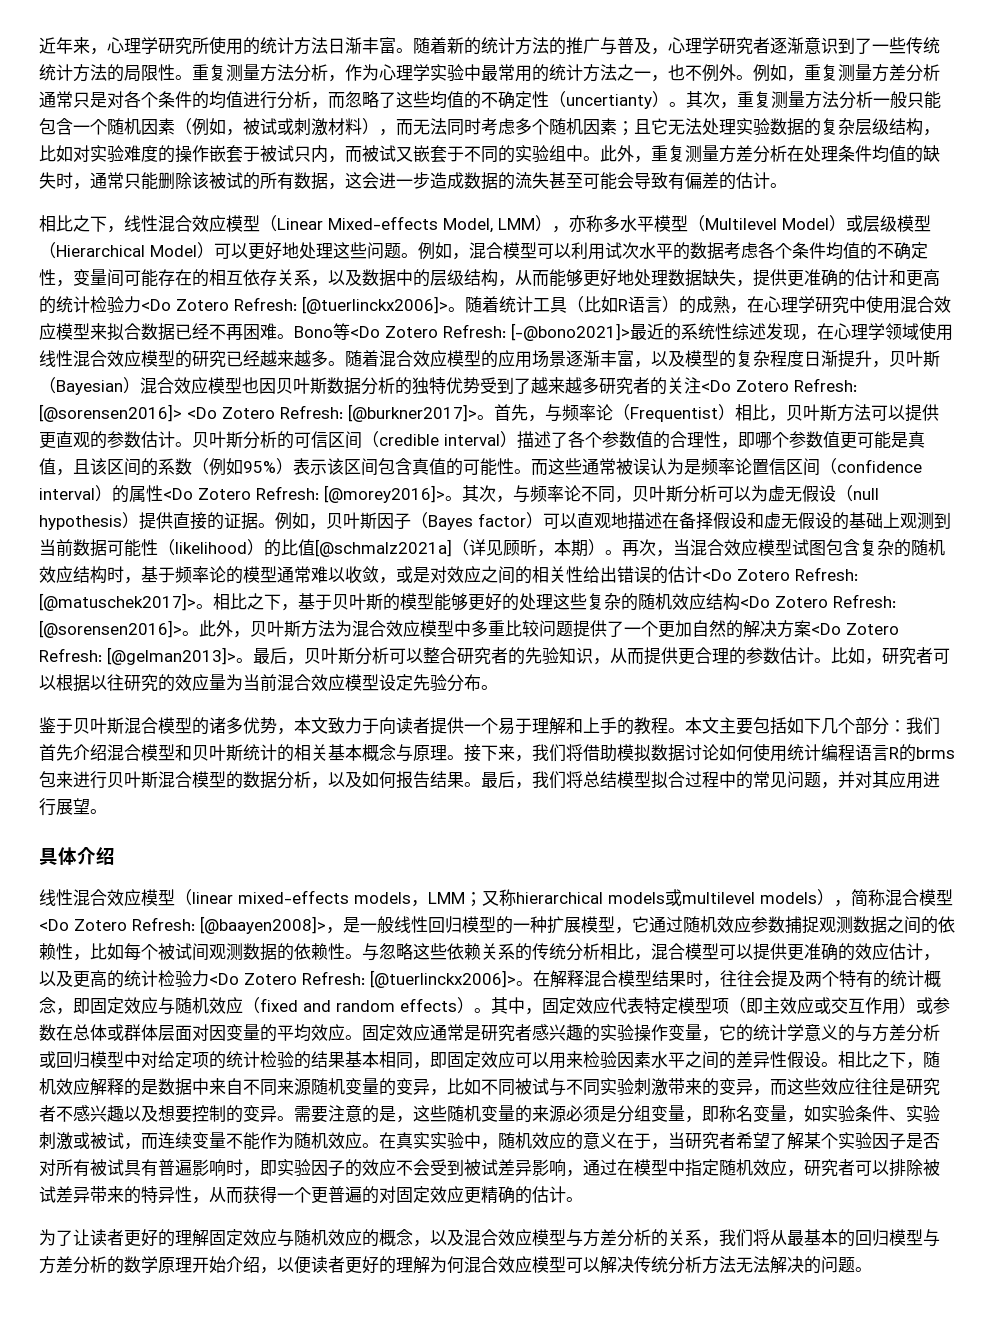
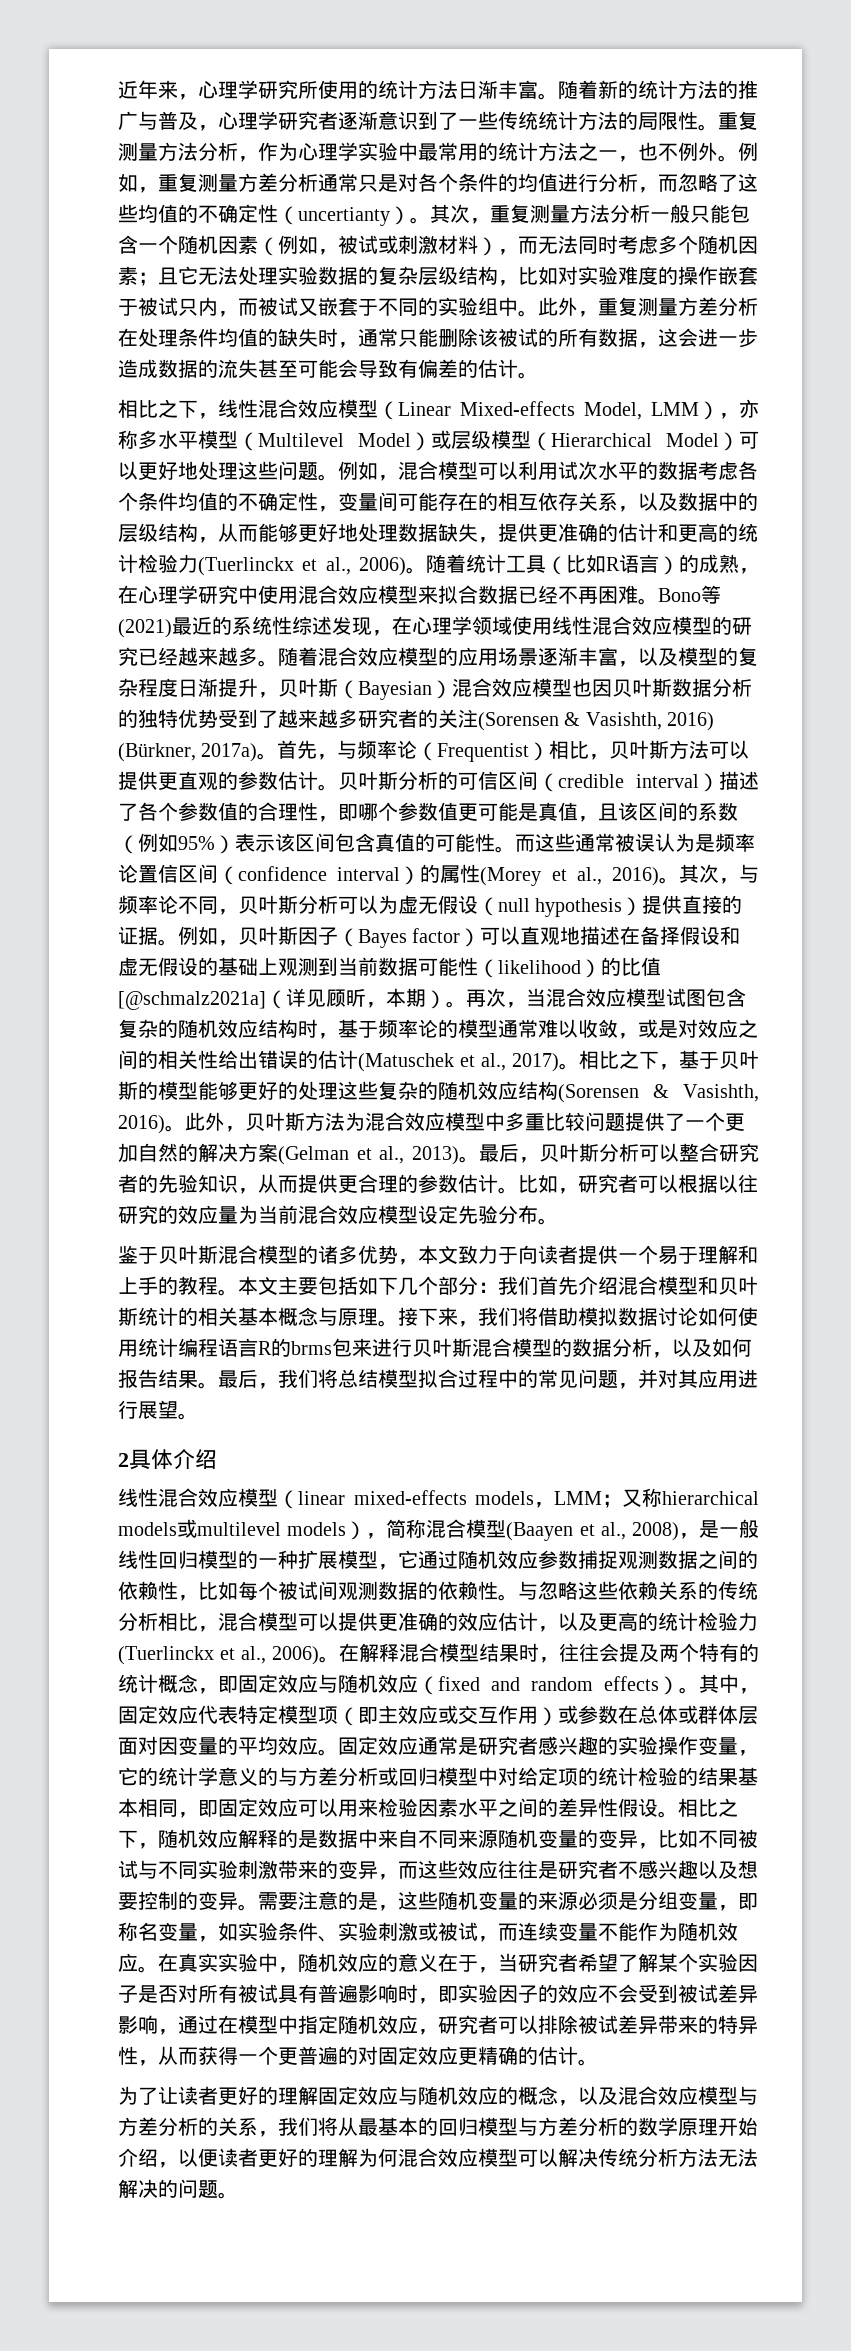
[141,296,448,314] <Do Zotero Refresh: [@tuerlinckx2006]> -> [198,557,406,576] (Tuerlinckx et al., 2006)
[350,323,630,341] <Do Zotero Refresh: [-@bono2021]> -> [118,619,172,638] (2021)
[701,378,857,392] [39,404,477,422] <Do Zotero Refresh: [@sorensen2016]> <Do Zotero Refresh: [@burkner2017]> -> [478,712,715,731] [118,743,258,762] (Sorensen & Vasishth, 2016) (Bürkner, 2017a)
[163,485,445,503] <Do Zotero Refresh: [@morey2016]> -> [480,867,659,886] (Morey et al., 2016)
[702,567,858,581] [39,593,196,611] <Do Zotero Refresh: [@matuschek2017]> -> [358,1053,559,1072] (Matuschek et al., 2017)
[740,594,896,608] [39,620,182,638] <Do Zotero Refresh: [@sorensen2016]> -> [558,1084,759,1103] [118,1115,165,1134] (Sorensen & Vasishth, 2016)
[811,623,899,635] [39,647,236,665] <Do Zotero Refresh: [@gelman2013]> -> [278,1146,459,1165] (Gelman et al., 2013)
(107, 811) none -> [118,1453,129,1467] 2
[39,916,326,934] <Do Zotero Refresh: [@baayen2008]> -> [506,1522,679,1541] (Baayen et al., 2008)
[209,970,516,988] <Do Zotero Refresh: [@tuerlinckx2006]> -> [118,1646,319,1665] (Tuerlinckx et al., 2006)

